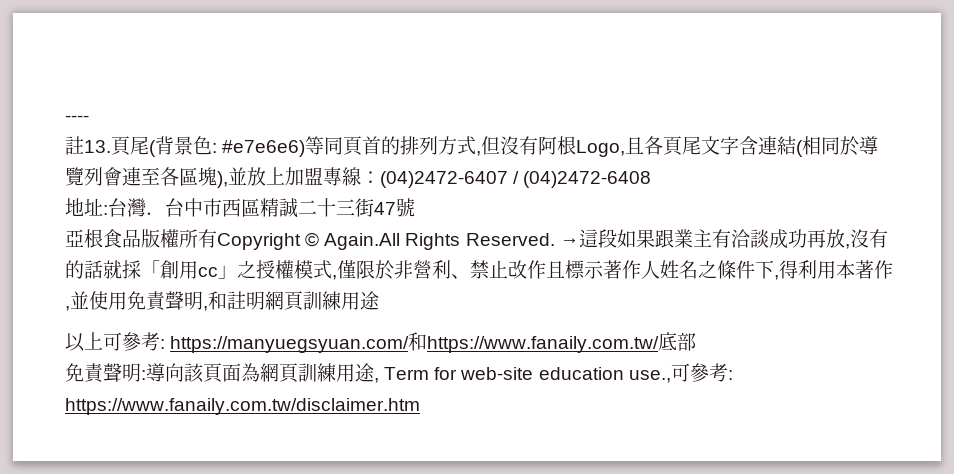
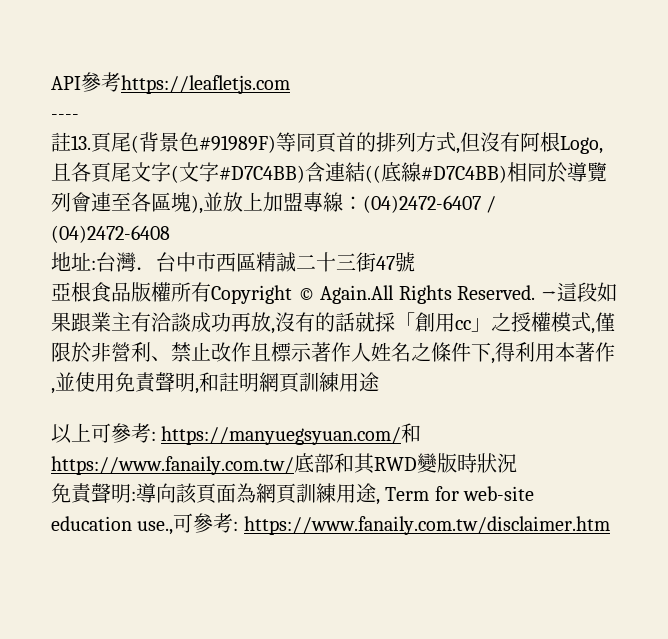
(65, 118) none -> [51,72,290,94] API參考https://leafletjs.com //
[212,140,306,157] : #e7e6e6) -> [199,135,276,153] #91989F)
[739,136,804,157] 含連結( -> [171,162,507,183] (文字#D7C4BB)含連結((底線#D7C4BB)
(697, 341) none -> [334,453,517,474] 和其RWD變版時狀況

